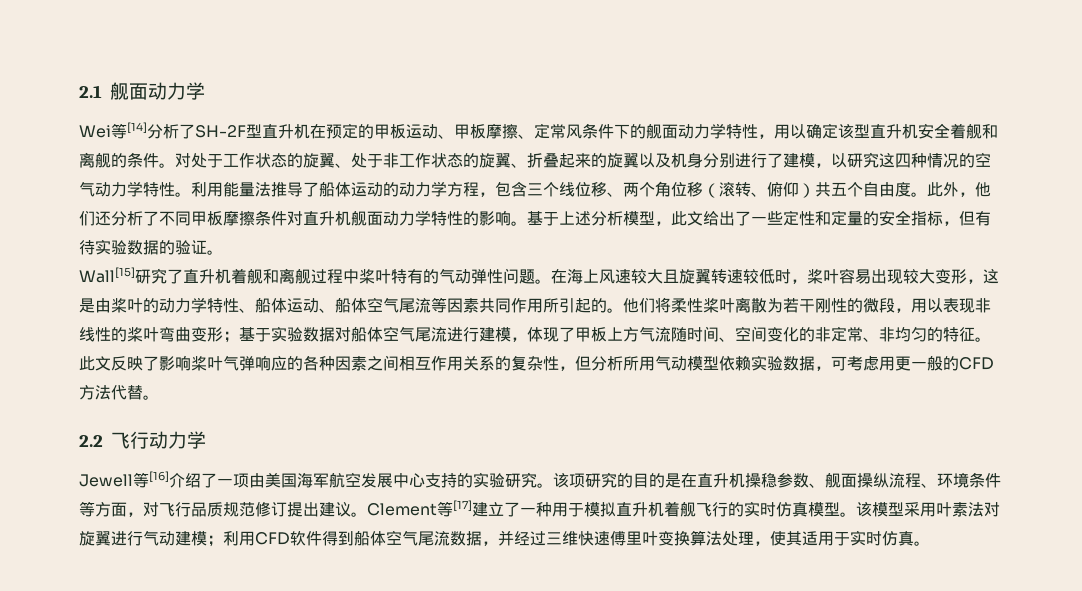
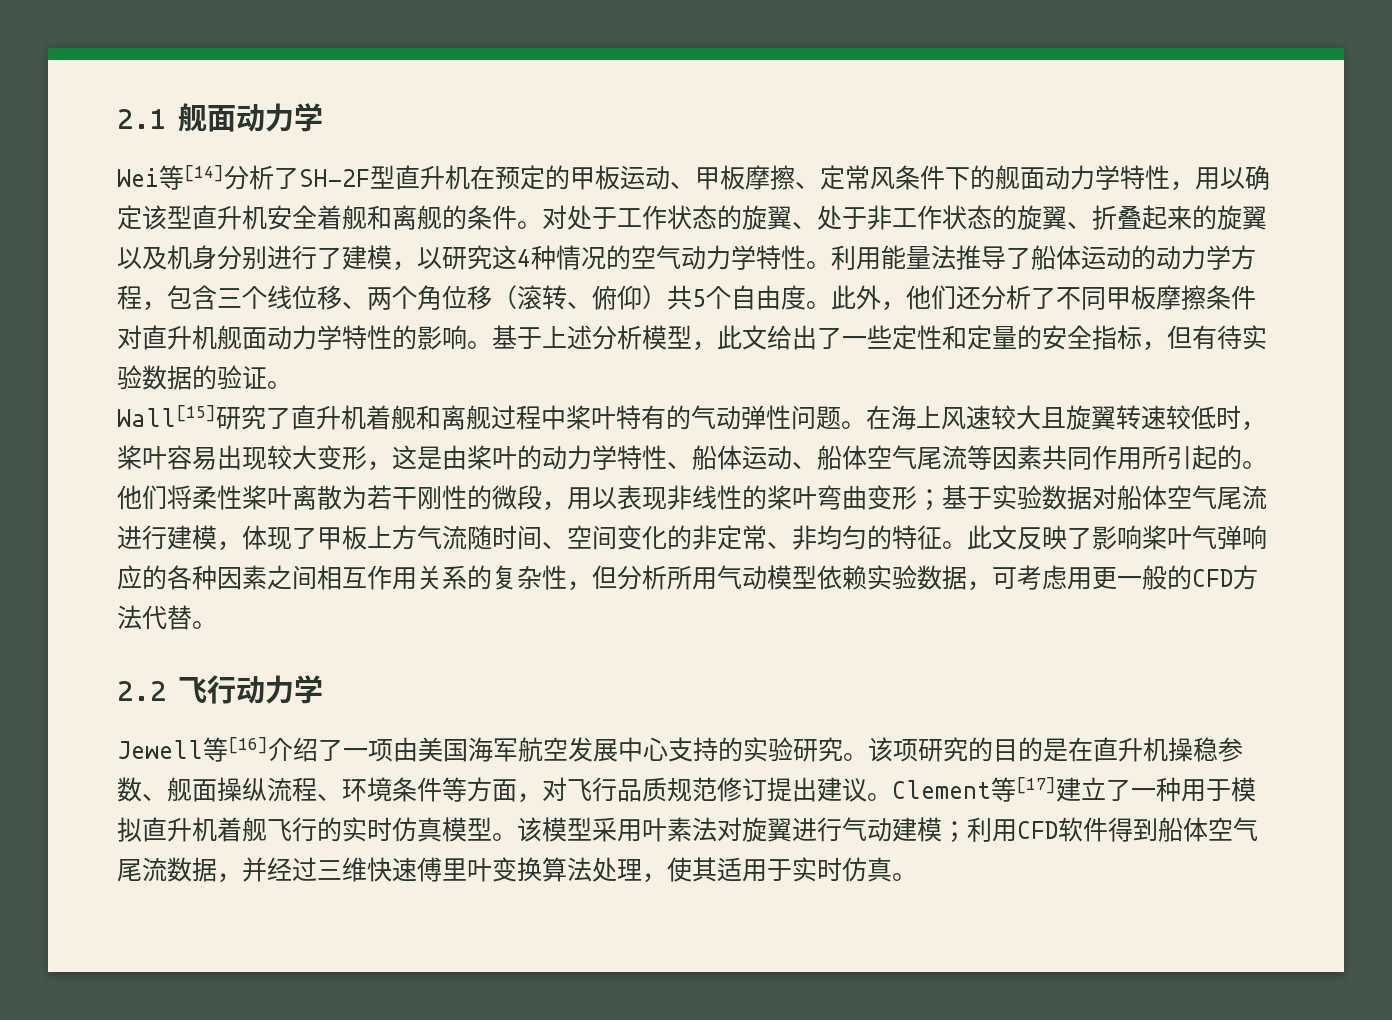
[895,153,911,168] 四 -> [517,249,531,267] 4
[831,182,847,196] 五 -> [692,289,706,307] 5

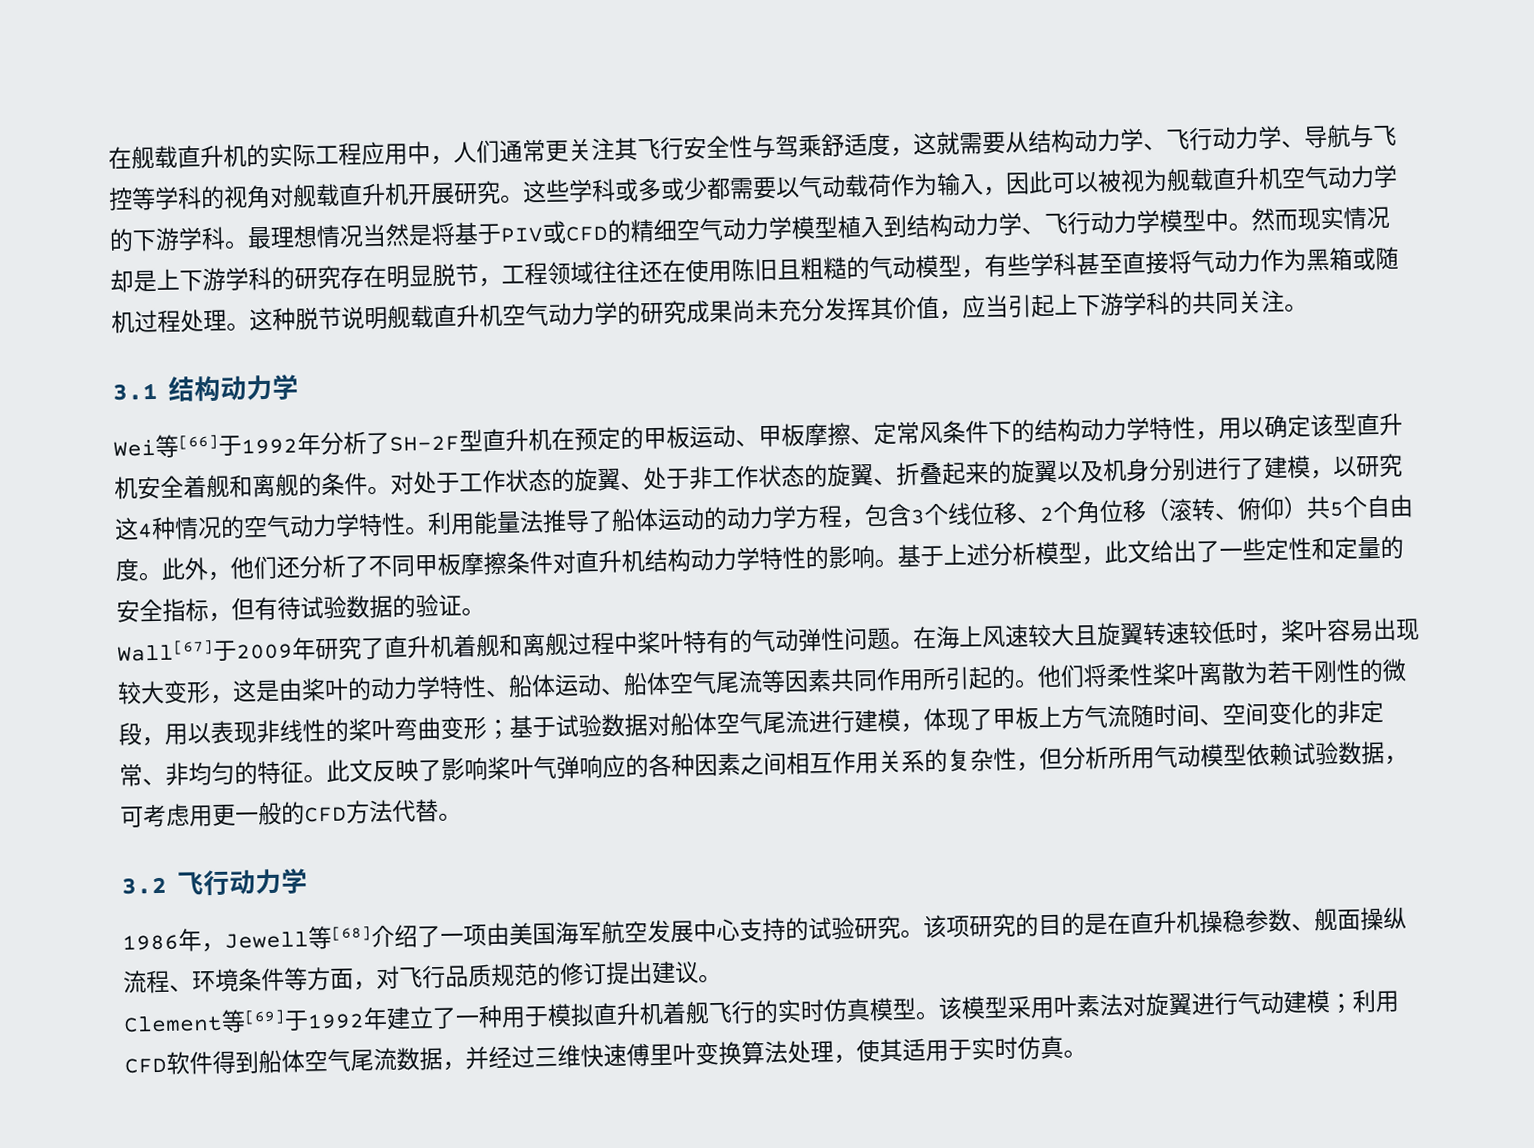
[117,103,237,132] 2.1舰面 -> [108,124,1397,170] [108,164,1398,211] [109,206,1390,252] [110,246,1399,293] [111,289,1308,334] [112,375,222,402] 在舰载直升机的实际工程应用中，人们通常更关注其飞行安全性与驾乘舒适度，这就需要从结构动力学、飞行动力学、导航与飞控等学科的视角对舰载直升机开展研究。这些学科或多或少都需要以气动载荷作为输入，因此可以被视为舰载直升机空气动力学的下游学科。最理想情况当然是将基于PIV或CFD的精细空气动力学模型植入到结构动力学、飞行动力学模型中。然而现实情况却是上下游学科的研究存在明显脱节，工程领域往往还在使用陈旧且粗糙的气动模型，有些学科甚至直接将气动力作为黑箱或随机过程处理。这种脱节说明舰载直升机空气动力学的研究成果尚未充分发挥其价值，应当引起上下游学科的共同关注。 // 3.1结构
[184,165,224,182] [14] -> [178,432,321,456] [66]于1992年
[995,165,1045,190] 舰面 -> [1034,418,1081,443] 结构
[217,288,242,308] 三 -> [910,509,926,525] 3
[367,287,392,310] 两 -> [1039,506,1055,522] 2
[217,325,267,350] 舰面 -> [644,548,691,573] 结构
[1242,325,1267,350] 实 -> [300,595,324,620] 试
[117,405,216,427] Wall[15] -> [117,637,316,662] Wall[67]于2009年
[992,485,1017,510] 实 -> [555,714,579,738] 试
[867,565,892,590] 实 -> [1292,742,1316,766] 试
[117,681,166,701] 2.2 -> [121,876,167,895] 3.2
[117,737,268,762] Jewell等[16] -> [122,925,372,953] 1986年，Jewell等[68]
[743,737,768,762] 实 -> [808,916,832,941] 试
(717, 789) none -> [536,962,561,987] 的
[892,777,1056,802] Clement等[17] -> [123,1006,388,1033] // Clement等[69]于1992年

